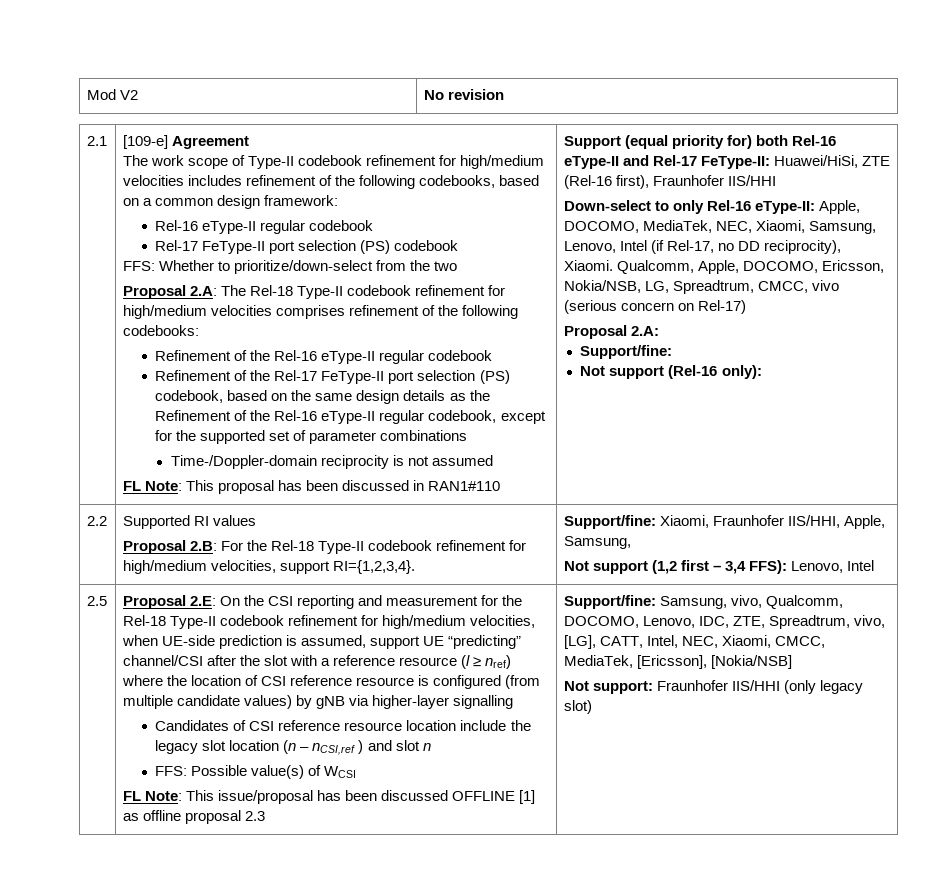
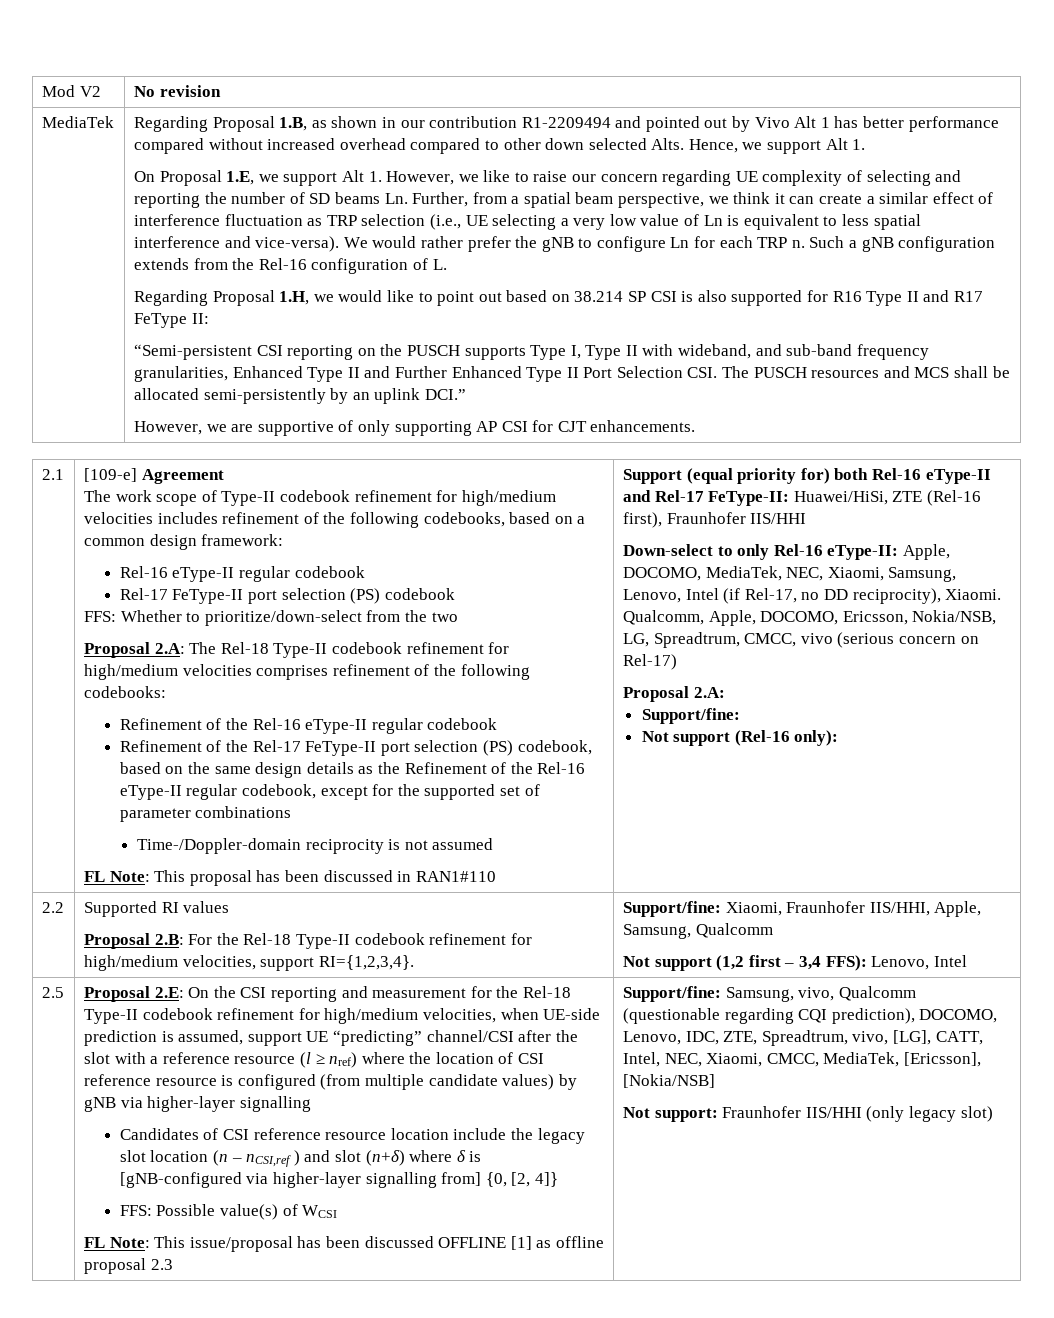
(504, 94) none -> [41,116,114,128] [133,116,999,132] [133,138,866,154] [133,170,962,186] [133,192,994,208] [133,214,921,230] [133,236,996,252] [133,258,447,274] [133,290,983,306] [133,313,209,328] [133,344,929,360] [133,366,1010,382] [133,388,466,404] [133,420,696,436] // MediaTek | Regarding Proposal 1.B, as shown in our contribution R1-2209494 and pointed out by Vivo Alt 1 has better performance compared without increased overhead compared to other down selected Alts. Hence, we support Alt 1. // On Proposal 1.E, we support Alt 1. However, we like to raise our concern regarding UE complexity of selecting and reporting the number of SD beams Ln. Further, from a spatial beam perspective, we think it can create a similar effect of interference fluctuation as TRP selection (i.e., UE selecting a very low value of Ln is equivalent to less spatial interference and vice-versa). We would rather prefer the gNB to configure Ln for each TRP n. Such a gNB configuration extends from the Rel-16 configuration of L. // Regarding Proposal 1.H, we would like to point out based on 38.214 SP CSI is also supported for R16 Type II and R17 FeType II: // “Semi-persistent CSI reporting on the PUSCH supports Type I, Type II with wideband, and sub-band frequency granularities, Enhanced Type II and Further Enhanced Type II Port Selection CSI. The PUSCH resources and MCS shall be allocated semi-persistently by an uplink DCI.” // However, we are supportive of only supporting AP CSI for CJT enhancements.
(631, 542) none -> [695,923,773,938] Qualcomm
[422,743,431,751] n -> [365,1150,482,1166] [119,1172,558,1188] (n+δ) where δ is [gNB-configured via higher-layer signalling from] {0, [2, 4]}
[766,595,844,609] Qualcomm, -> [838,986,916,1001] [622,1008,915,1024] Qualcomm (questionable regarding CQI prediction),

